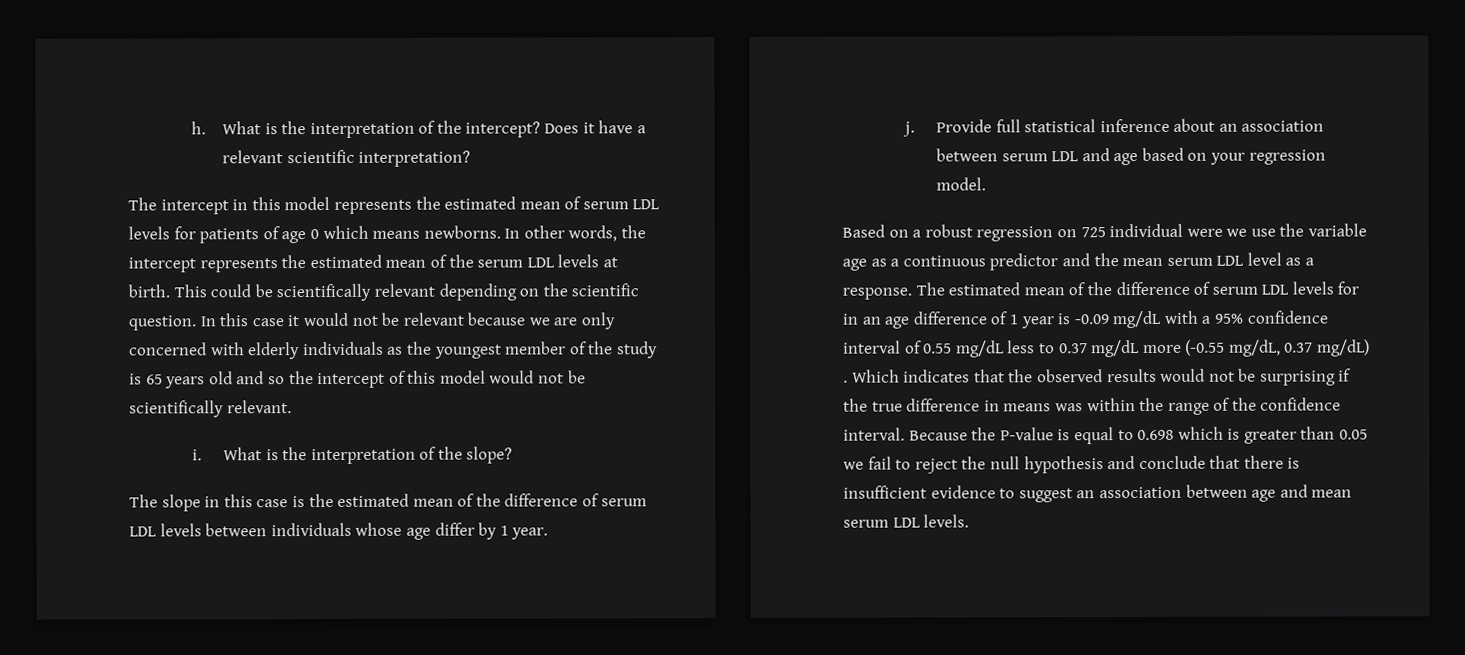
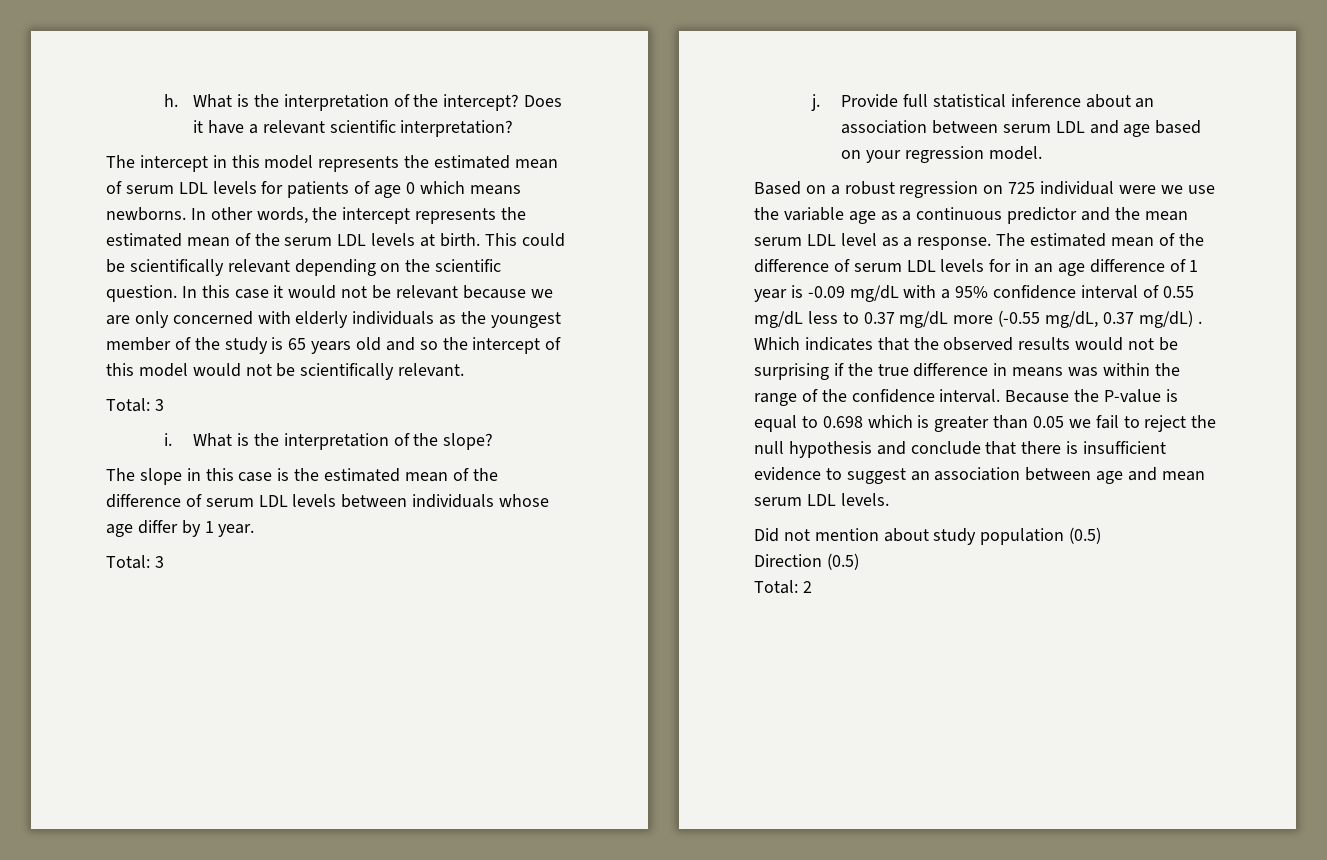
(292, 407) none -> [106,398,164,412] // Total: 3
(549, 533) none -> [106,555,164,569] // Total: 3
(970, 521) none -> [754,527,1102,545] [754,553,859,570] [754,580,812,594] // Did not mention about study population (0.5) // Direction (0.5) // Total: 2

